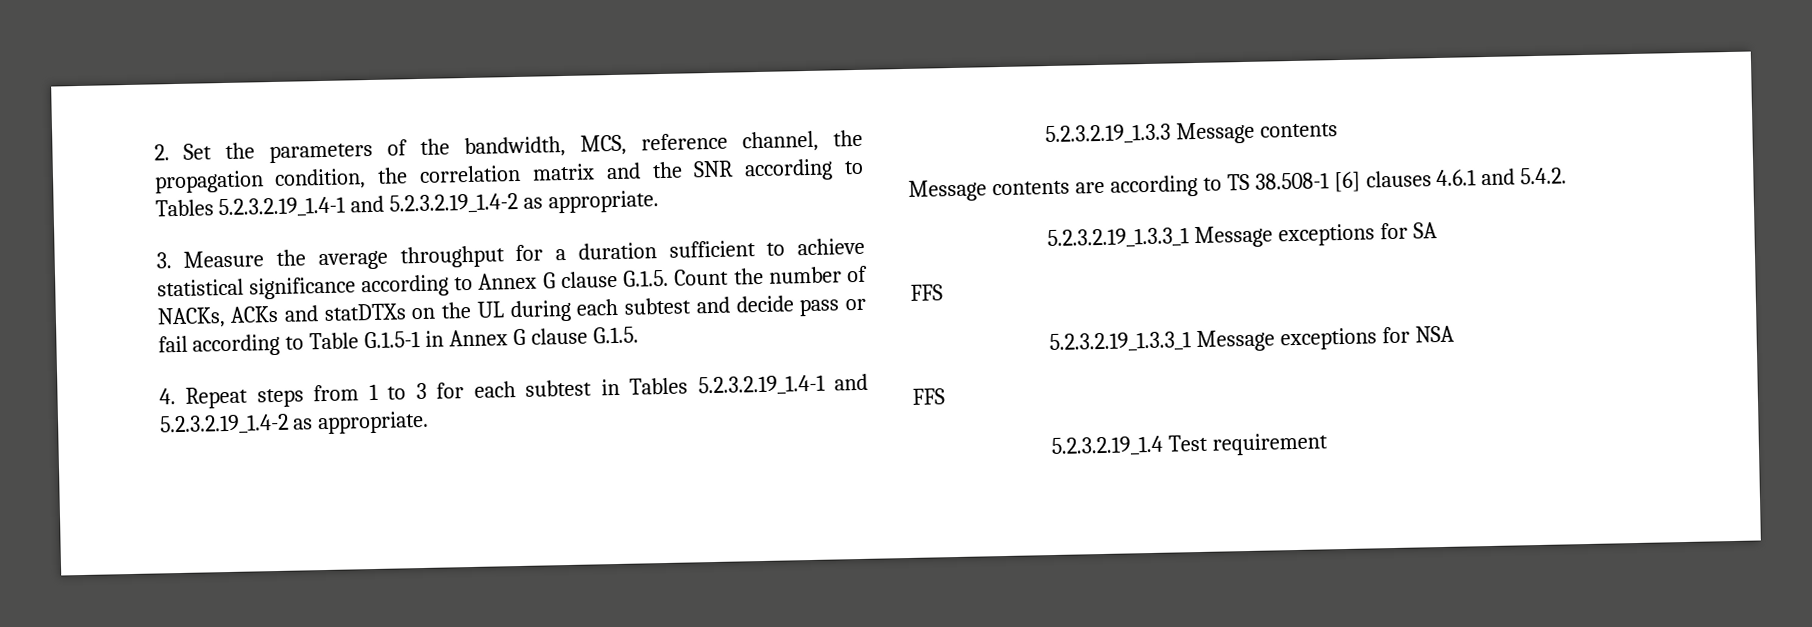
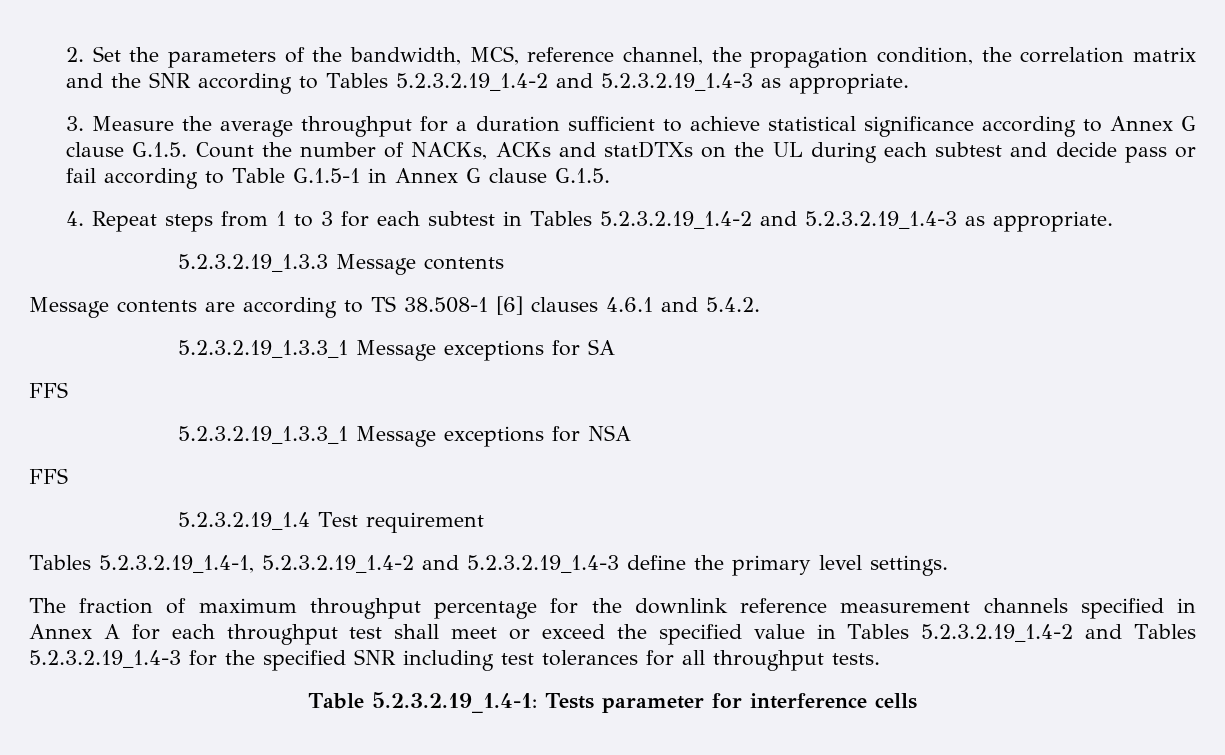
[218,192,519,219] 5.2.3.2.19_1.4-1 and 5.2.3.2.19_1.4-2 -> [396,73,754,91] 5.2.3.2.19_1.4-2 and 5.2.3.2.19_1.4-3
[697,373,868,397] [158,413,289,436] 5.2.3.2.19_1.4-1 and 5.2.3.2.19_1.4-2 -> [600,211,958,229] 5.2.3.2.19_1.4-2 and 5.2.3.2.19_1.4-3
(1328, 444) none -> [29,555,948,576] [29,598,1197,619] [29,624,1197,645] [29,649,880,671] [307,692,918,713] // Tables 5.2.3.2.19_1.4-1, 5.2.3.2.19_1.4-2 and 5.2.3.2.19_1.4-3 define the primary level settings. // The fraction of maximum throughput percentage for the downlink reference measurement channels specified in Annex A for each throughput test shall meet or exceed the specified value in Tables 5.2.3.2.19_1.4-2 and Tables 5.2.3.2.19_1.4-3 for the specified SNR including test tolerances for all throughput tests. // Table 5.2.3.2.19_1.4-1: Tests parameter for interference cells

